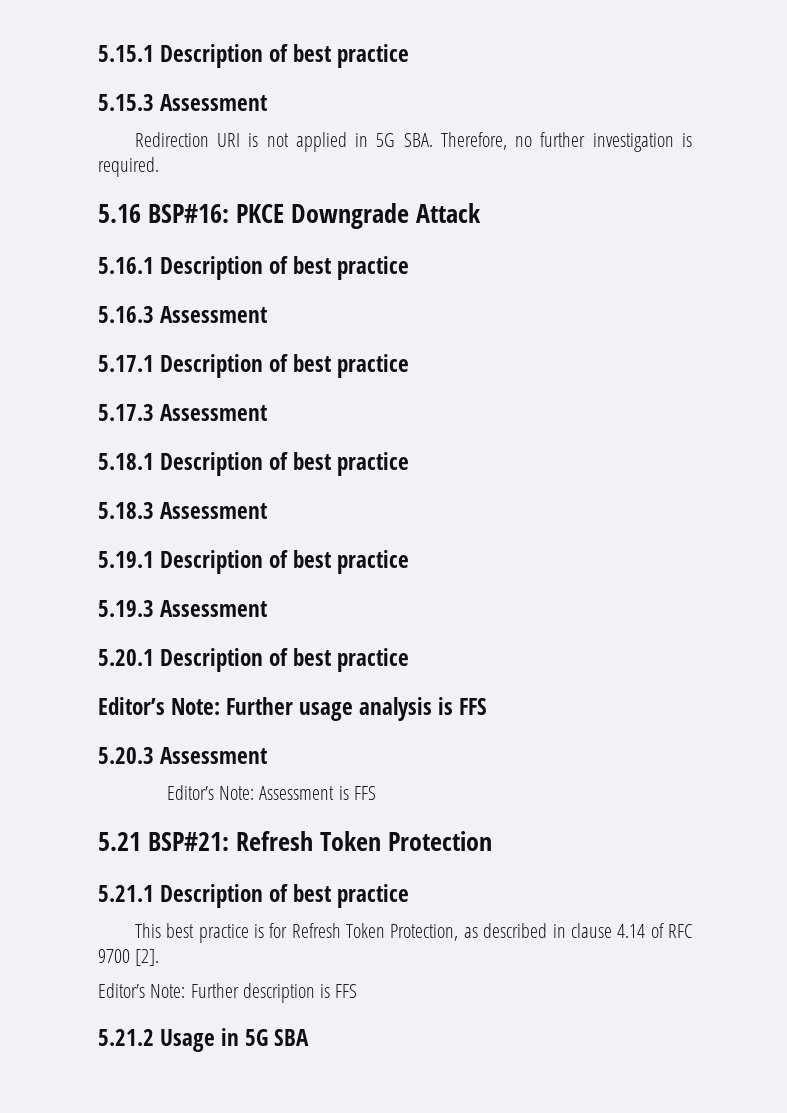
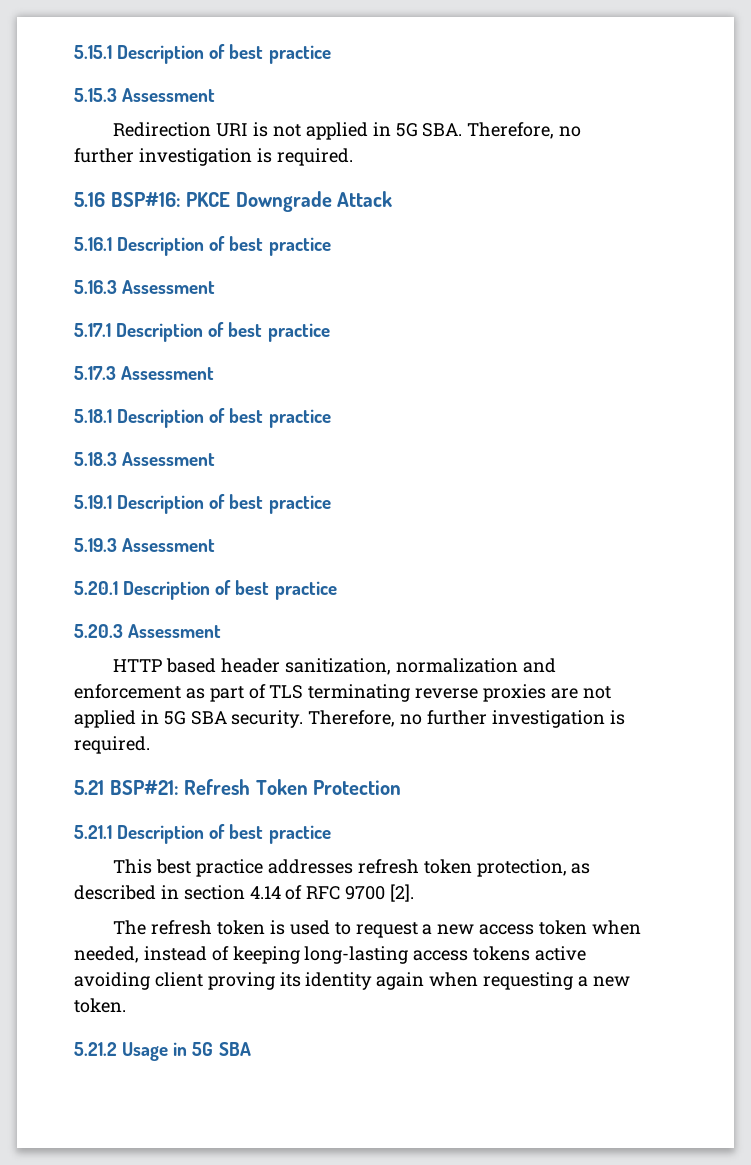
[98,697,488,721] [98,747,268,764] [166,785,376,800] Editor’s Note: Further usage analysis is FFS // 5.20.3 Assessment // Editor’s Note: Assessment is FFS -> [74,624,222,638] [113,658,556,675] [74,684,611,702] [74,710,625,728] [74,736,150,754] 5.20.3 Assessment // HTTP based header sanitization, normalization and enforcement as part of TLS terminating reverse proxies are not applied in 5G SBA security. Therefore, no further investigation is required.
[253,923,459,941] is for Refresh Token Protection, -> [268,859,567,877] addresses refresh token protection,
[570,923,612,938] clause -> [183,885,245,900] section
[98,983,358,1003] Editor’s Note: Further description is FFS -> [113,920,641,938] [74,946,587,964] [74,972,630,990] [74,998,126,1013] The refresh token is used to request a new access token when needed, instead of keeping long-lasting access tokens active avoiding client proving its identity again when requesting a new token.

